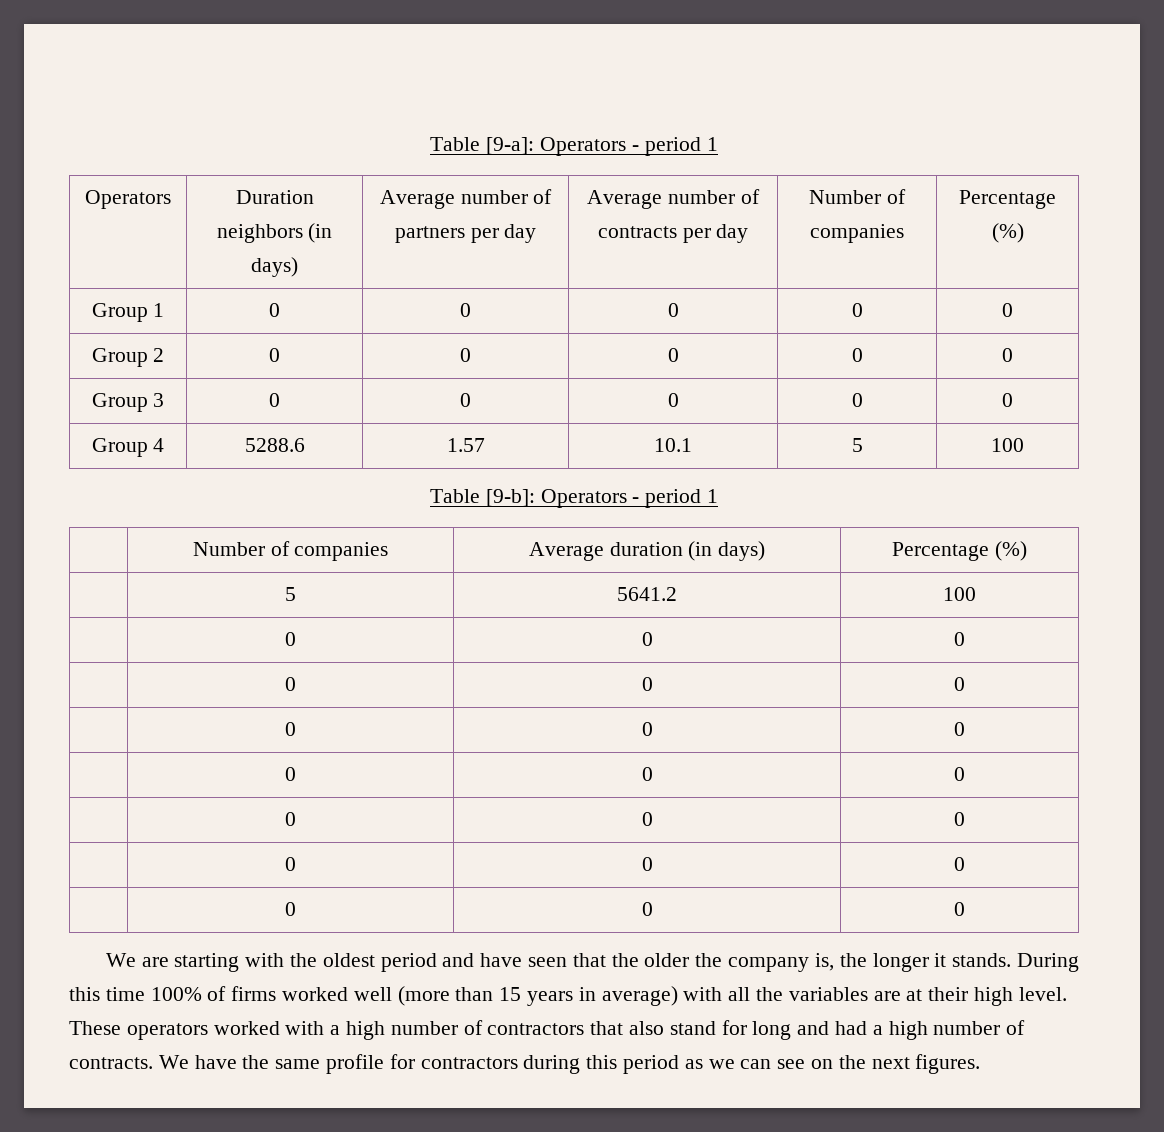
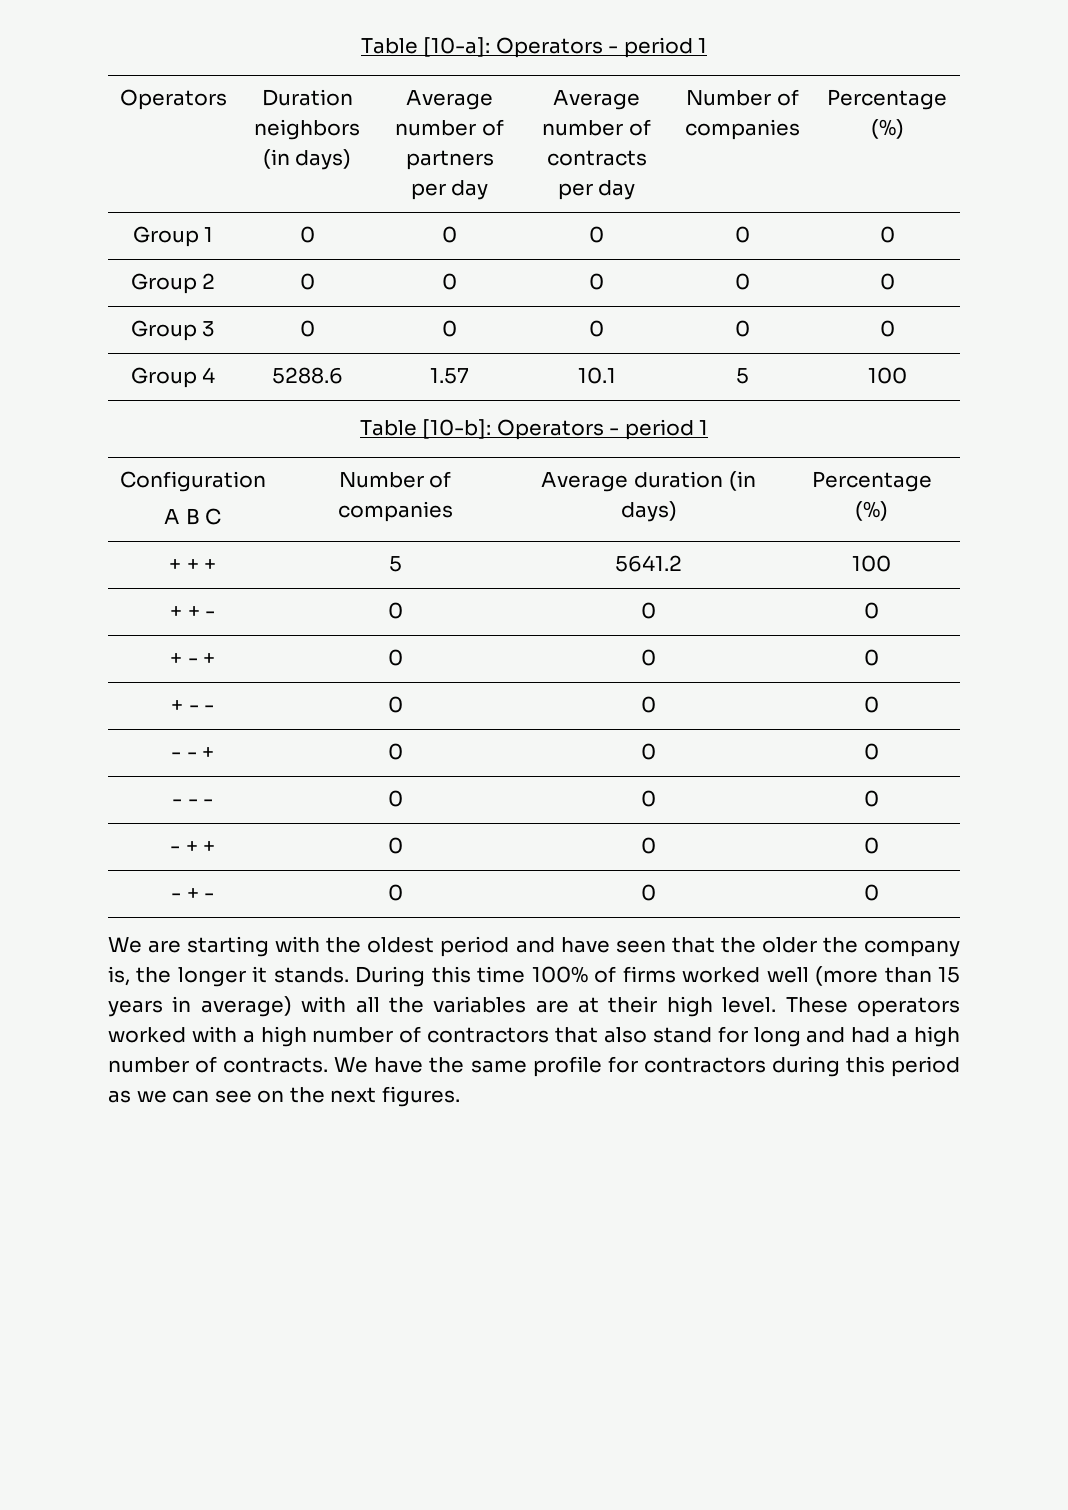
[430,137,535,155] Table [9-a]: -> [360,37,491,57] Table [10-a]:
[485,489,719,508] [9-b]: Operators - period 1 // -> [422,419,709,440] [119,471,266,492] [163,508,222,525] [10-b]: Operators - period 1 // Configuration // A B C
(1027, 551) none -> [168,559,217,571] + + +
[285,632,296,646] [641,632,653,646] [953,632,965,646] [285,677,296,691] [641,677,653,691] [953,677,965,691] [285,722,296,736] [641,722,653,736] [953,722,965,736] [285,767,296,781] [641,767,653,781] [953,767,965,781] [285,812,296,826] [641,812,653,826] [953,812,965,826] [285,857,296,871] [641,857,653,871] [953,857,965,871] | 0 | 0 | 0 // | 0 | 0 | 0 // | 0 | 0 | 0 // | 0 | 0 | 0 // | 0 | 0 | 0 // | 0 | 0 | 0 // -> [169,606,216,618] [387,602,403,619] [641,602,656,619] [864,602,879,619] [169,653,216,665] [387,649,403,666] [641,649,656,666] [864,649,879,666] [170,700,215,712] [387,696,403,713] [641,696,656,713] [864,696,879,713] [170,747,215,759] [387,743,403,760] [641,743,656,760] [864,743,879,760] [171,799,214,806] [387,790,403,807] [641,790,656,807] [864,790,879,807] [169,841,216,853] [387,837,403,854] [641,837,656,854] [864,837,879,854] [170,888,215,900] + + - | 0 | 0 | 0 // + - + | 0 | 0 | 0 // + - - | 0 | 0 | 0 // - - + | 0 | 0 | 0 // - - - | 0 | 0 | 0 // - + + | 0 | 0 | 0 // - + -

